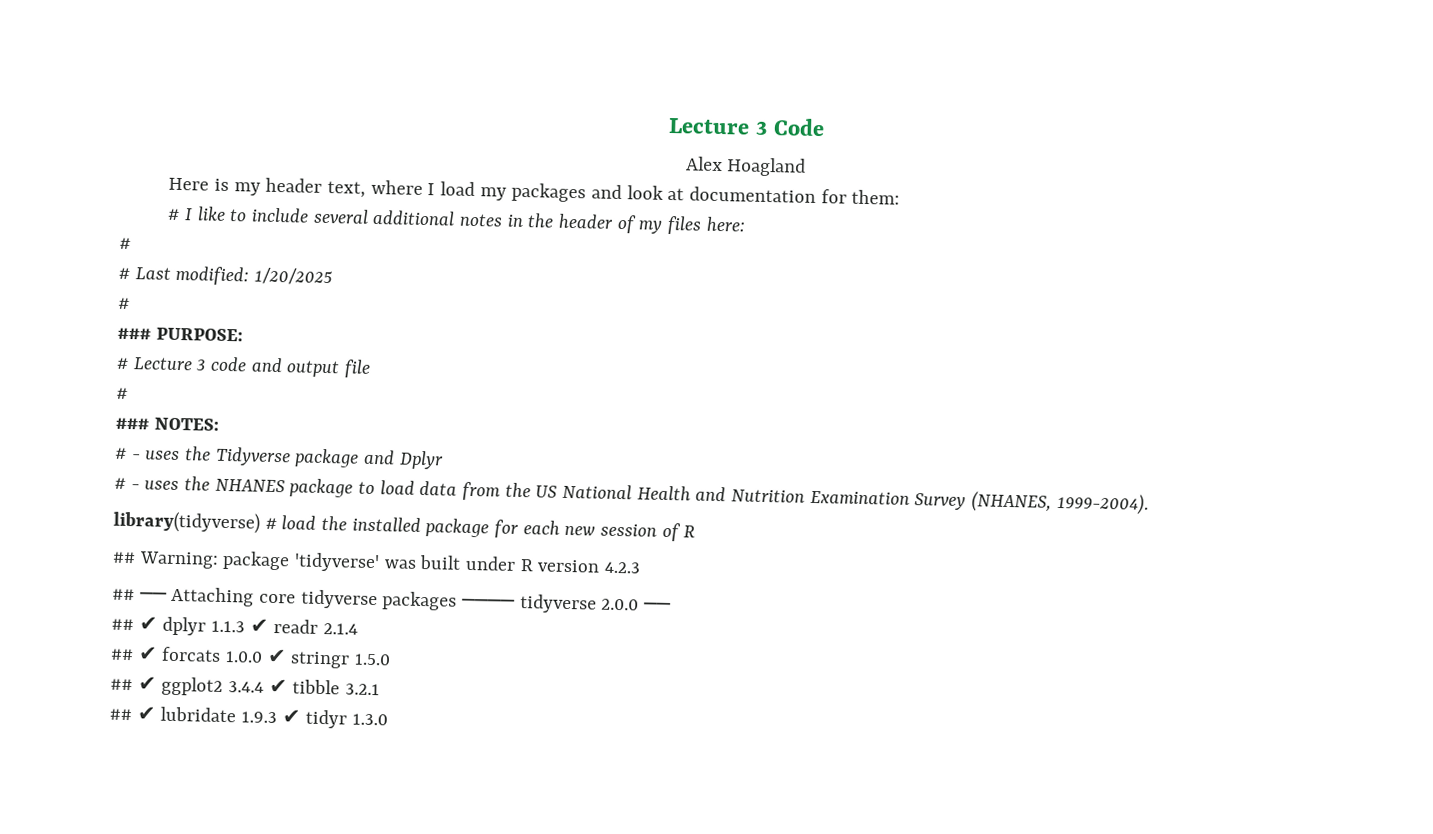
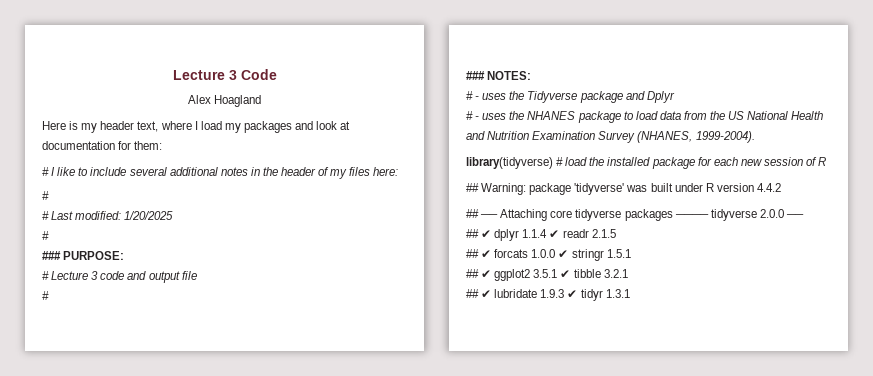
[604,561,642,574] 4.2.3 -> [756,183,781,192] 4.4.2
[211,620,246,633] 1.1.3 -> [522,229,548,238] 1.1.4
[323,623,359,635] 2.1.4 -> [591,229,616,238] 2.1.5
[354,653,392,666] 1.5.0 -> [606,249,631,258] 1.5.1
[228,681,265,693] 3.4.4 -> [533,269,558,278] 3.5.1
[352,713,389,726] 1.3.0 -> [605,289,630,298] 1.3.1

